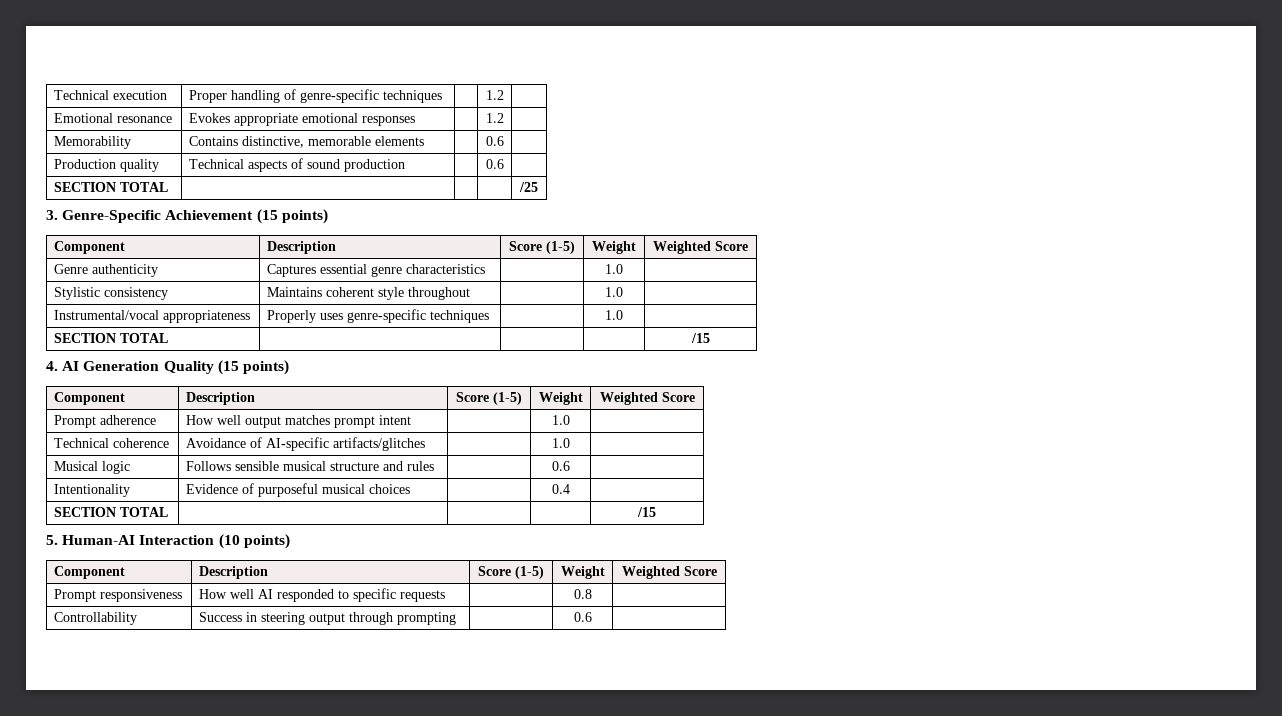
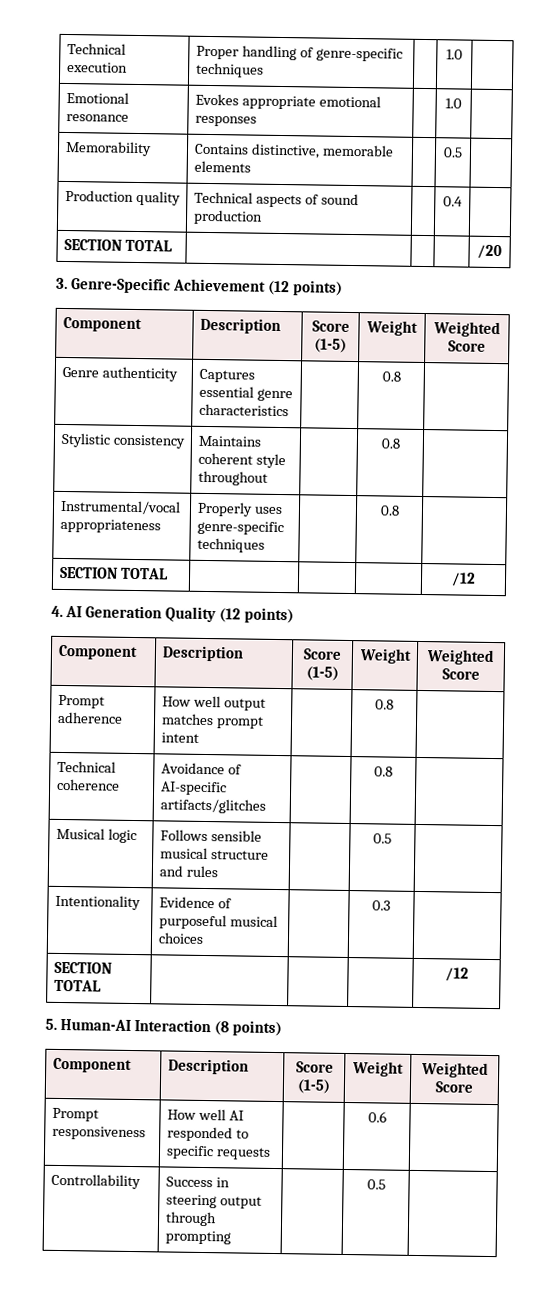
[485,90,504,100] 1.2 -> [446,49,463,60] 1.0
[485,113,504,123] 1.2 -> [445,98,462,109] 1.0
[485,136,504,146] 0.6 -> [443,147,463,158] 0.5
[485,159,504,169] [53,182,168,192] [519,182,538,192] 0.6 | // SECTION TOTAL | | | | /25 -> [443,196,463,207] [63,238,173,252] [477,244,502,260] 0.4 | // SECTION TOTAL | | | | /20
[256,209,278,224] (15 -> [266,280,290,296] (12
[605,264,623,274] 1.0 -> [381,371,401,382] 0.8
[605,287,623,297] 1.0 -> [380,438,400,449] 0.8
[605,310,623,320] [53,333,168,343] [690,333,710,343] 1.0 | // SECTION TOTAL | | | | /15 -> [379,505,400,516] [59,566,169,580] [451,572,476,587] 0.8 | // SECTION TOTAL | | | | /12
[217,360,239,375] (15 -> [218,608,241,623] (12
[551,415,570,425] 1.0 -> [375,699,394,710] 0.8
[551,438,570,448] 1.0 -> [374,766,393,777] 0.8
[551,461,570,471] 0.6 -> [373,833,392,844] 0.5
[551,484,570,494] [53,507,168,517] [637,507,656,517] 0.4 | // SECTION TOTAL | | | | /15 -> [372,900,391,911] [53,961,112,974] [53,979,102,992] [444,967,469,982] 0.3 | // SECTION TOTAL | | | | /12
[218,534,240,549] (10 -> [213,1021,229,1036] (8
[573,589,592,599] 0.8 -> [367,1111,387,1123] 0.6
[573,612,592,622] 0.6 -> [366,1179,386,1190] 0.5

